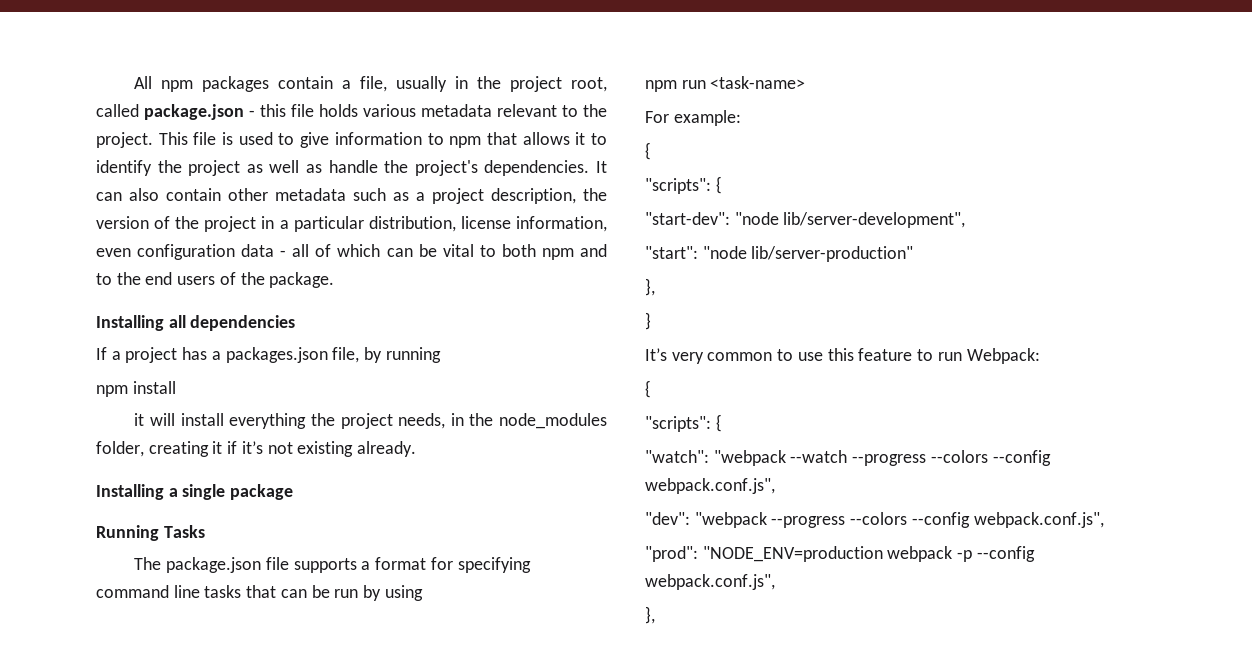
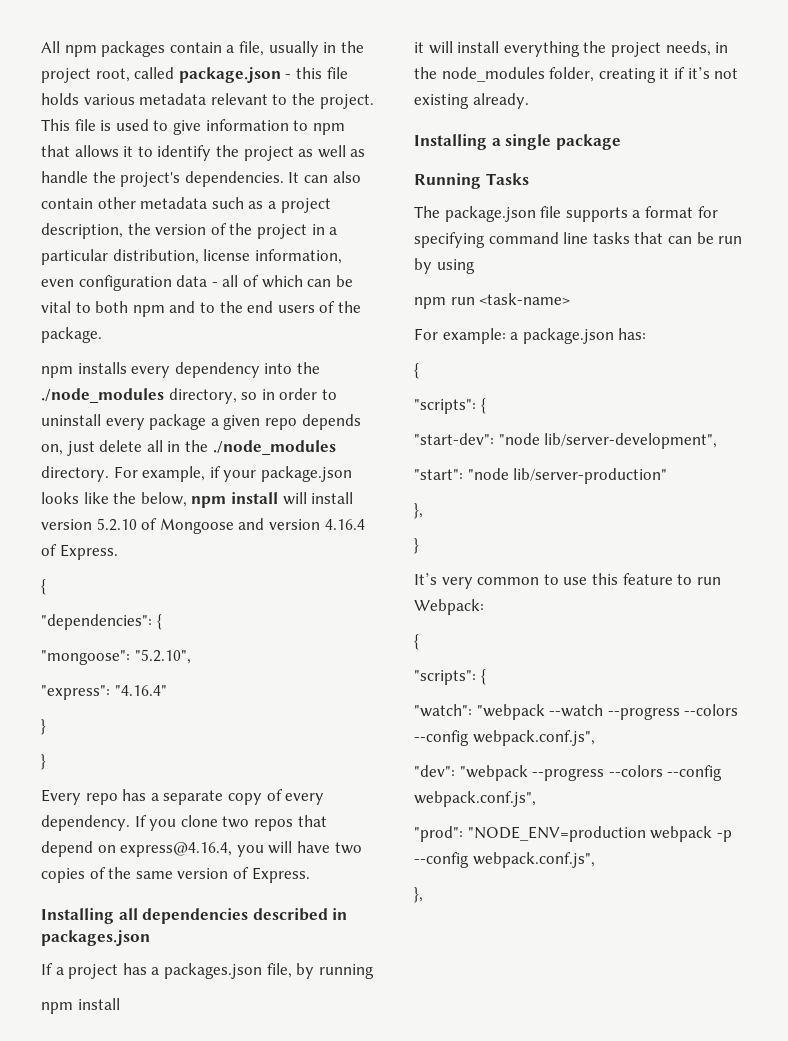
(335, 280) none -> [41,362,320,378] [41,388,337,404] [41,414,361,430] [41,440,336,456] [41,466,352,482] [41,492,354,508] [41,518,365,534] [41,544,118,560] [41,579,46,595] [41,614,162,630] [41,649,191,665] [41,685,167,700] [41,719,46,735] [41,754,46,770] [41,789,325,805] [41,815,327,831] [41,841,362,857] [41,867,310,883] // npm installs every dependency into the ./node_modules directory, so in order to uninstall every package a given repo depends on, just delete all in the ./node_modules directory. For example, if your package.json looks like the below, npm install will install version 5.2.10 of Mongoose and version 4.16.4 of Express. // { // "dependencies": { // "mongoose": "5.2.10", // "express": "4.16.4" // } // } // Every repo has a separate copy of every dependency. If you clone two repos that depend on express@4.16.4, you will have two copies of the same version of Express.
(296, 323) none -> [252,908,348,921] [41,930,150,946] described in packages.json
(741, 118) none -> [510,328,647,344] a package.json has:

